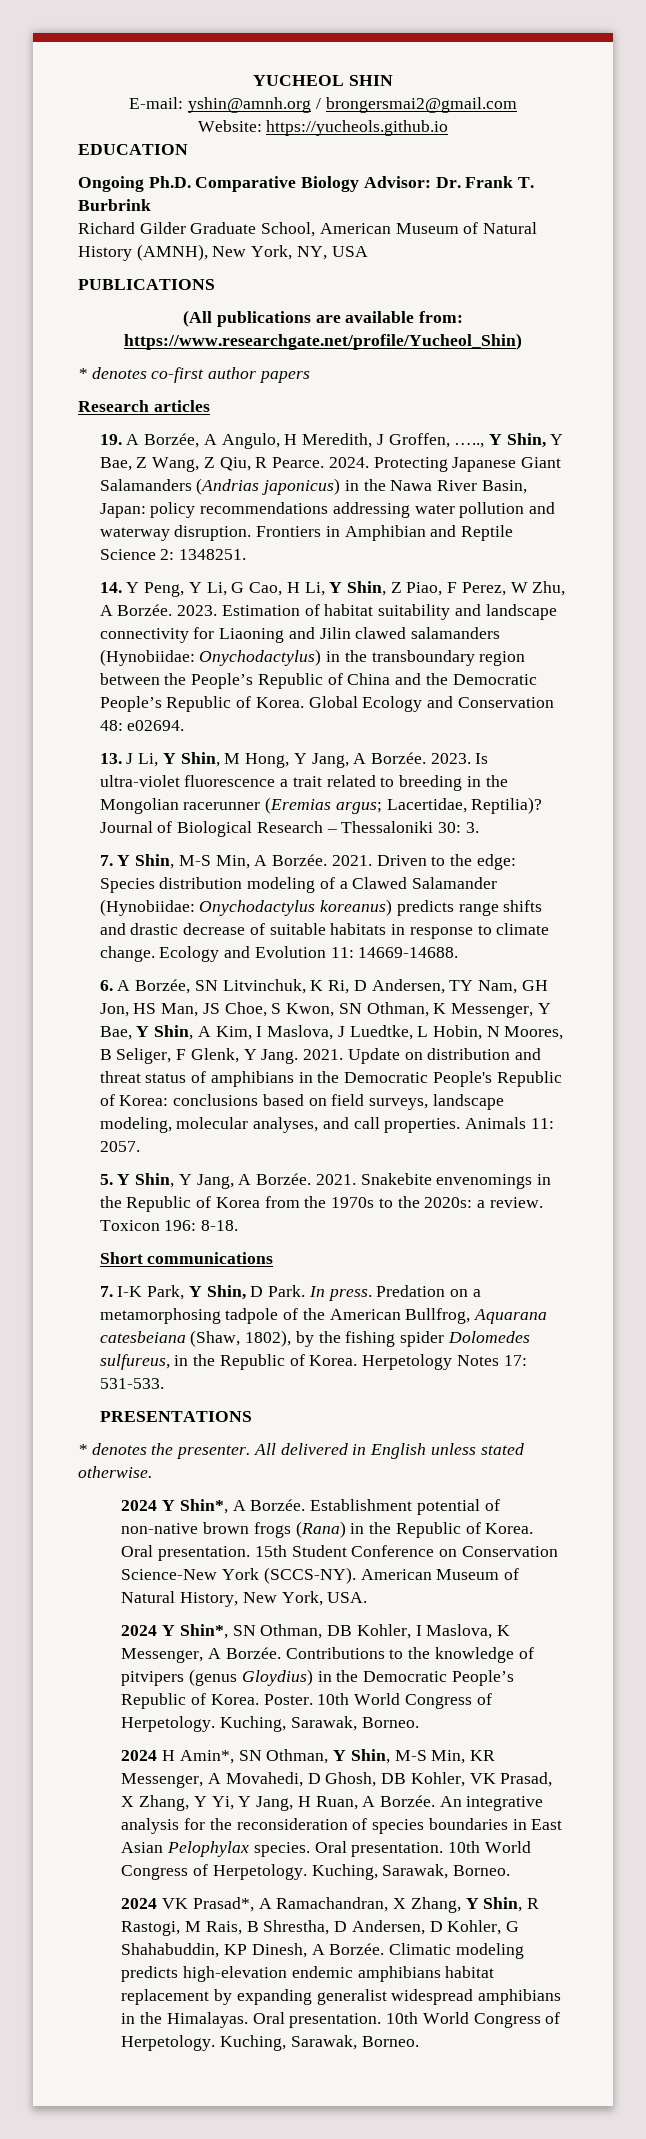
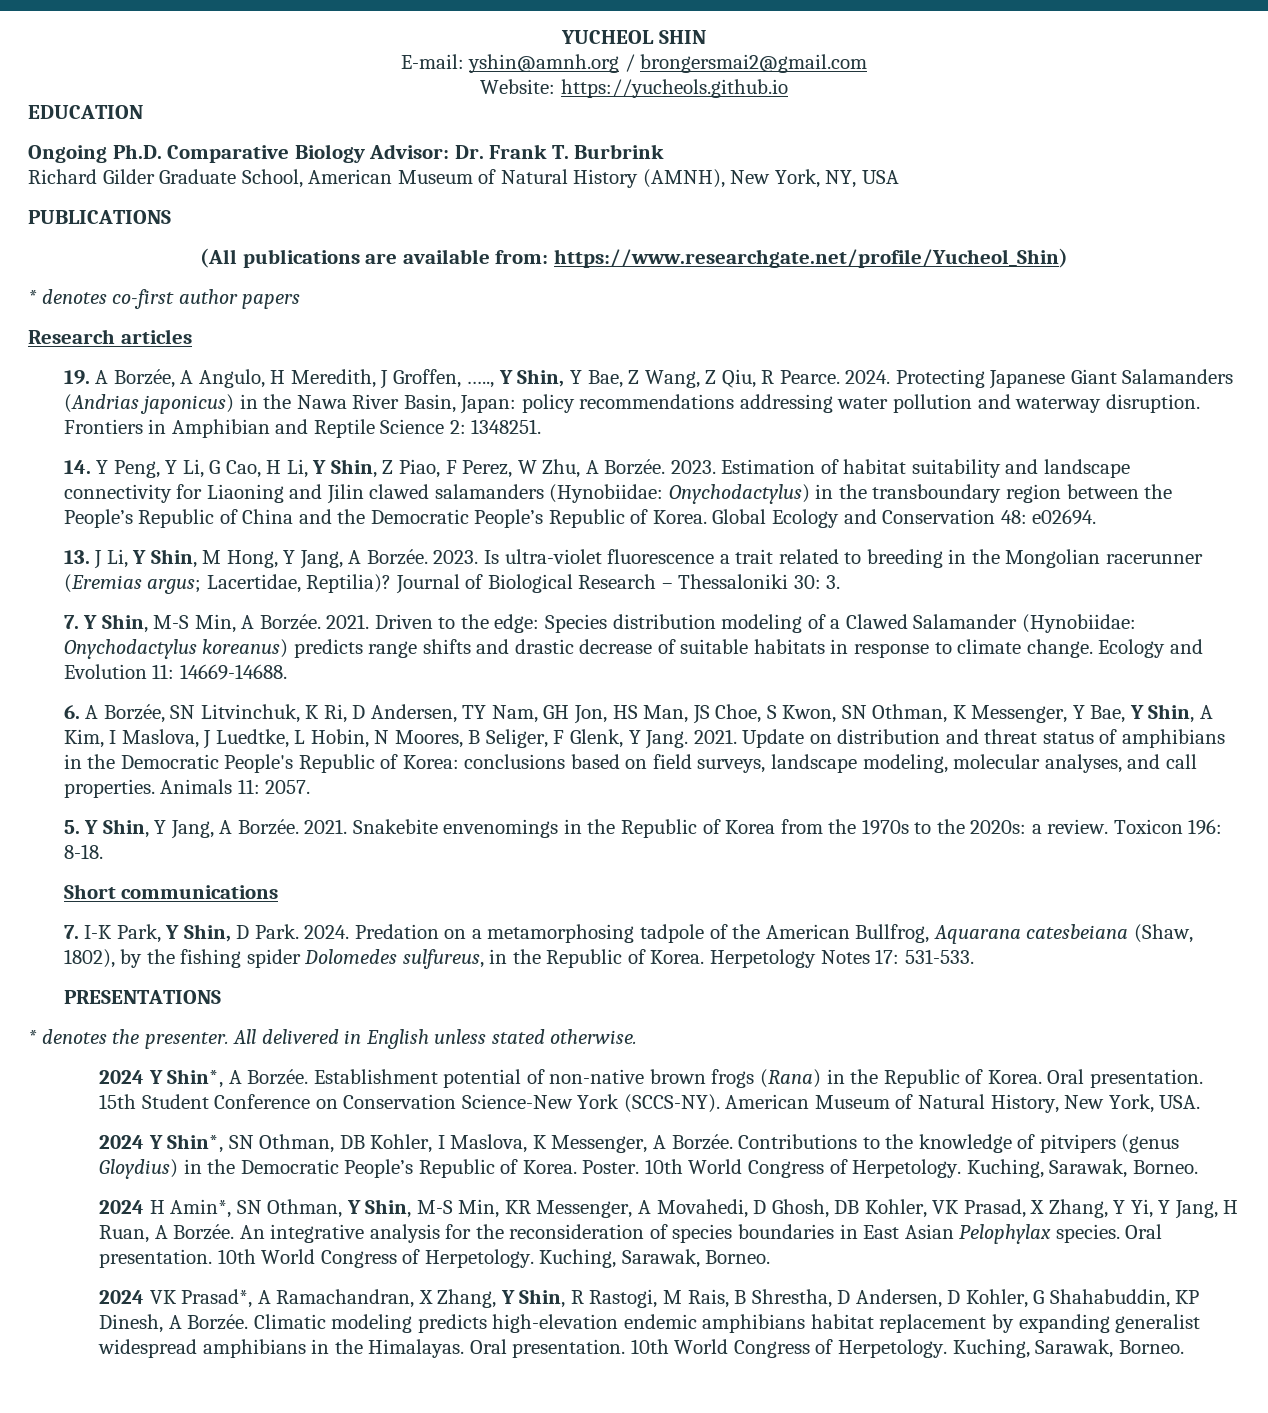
[308,1286,372,1301] In press. -> [304,925,350,939] 2024.

